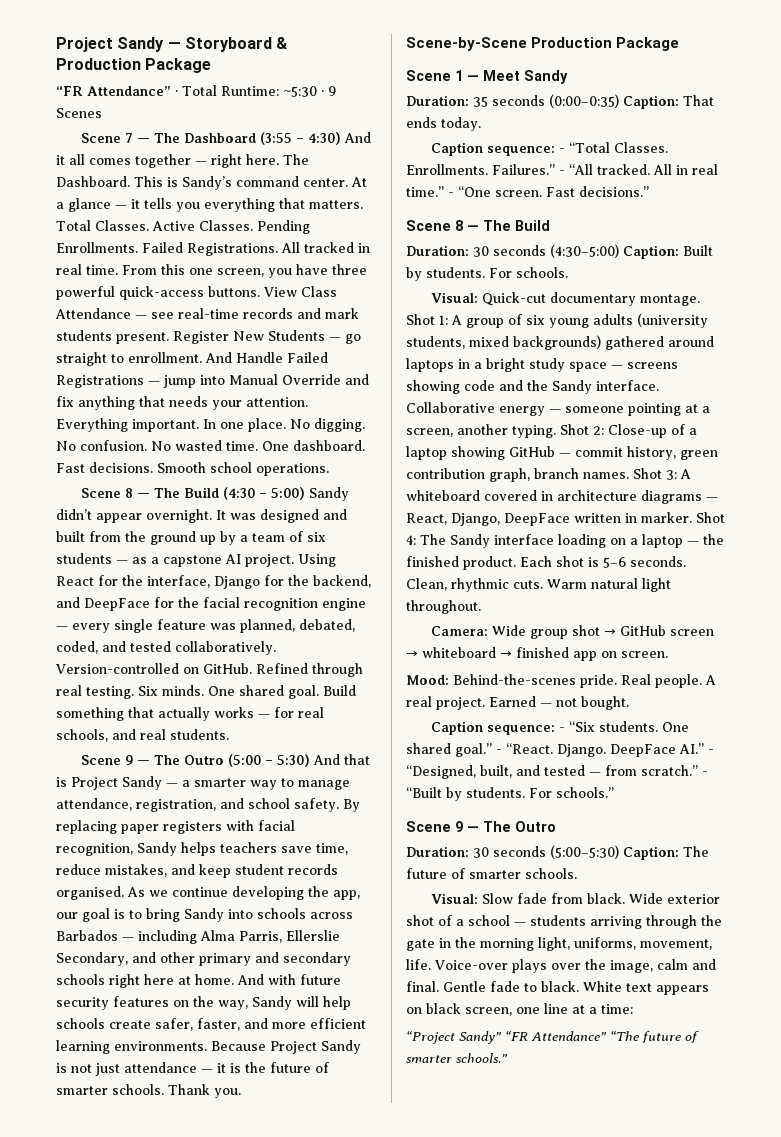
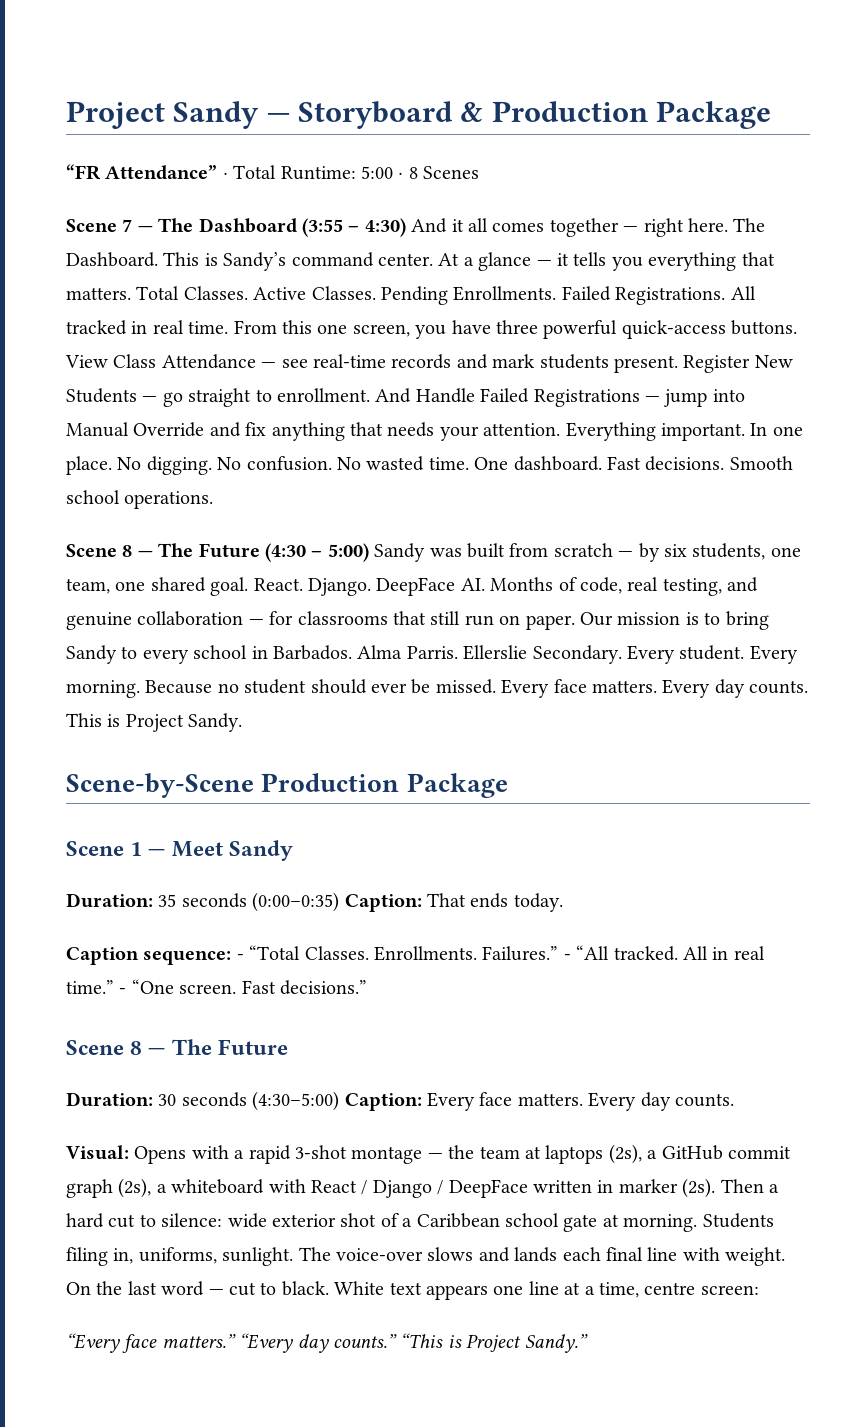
[282,86,336,97] ~5:30 · 9 -> [361,166,418,179] 5:00 · 8
[184,487,220,498] Build -> [198,543,260,558] Future
[56,509,347,523] [56,531,326,545] [56,553,336,567] [56,575,371,589] [56,597,366,611] [56,619,355,633] [56,641,276,655] [56,663,363,677] [56,685,356,699] [56,707,324,721] [56,729,229,742] [81,754,371,767] [56,776,350,790] [56,798,360,812] [56,820,295,834] [56,842,348,856] [56,864,338,878] [56,886,360,900] [56,908,353,922] [56,930,340,944] [56,952,351,966] [56,974,341,988] [56,996,351,1010] [56,1018,366,1031] [56,1040,361,1054] [56,1062,329,1076] [56,1084,241,1098] didn’t appear overnight. It was designed and built from the ground up by a team of six students — as a capstone AI project. Using React for the interface, Django for the backend, and DeepFace for the facial recognition engine — every single feature was planned, debated, coded, and tested collaboratively. Version-controlled on GitHub. Refined through real testing. Six minds. One shared goal. Build something that actually works — for real schools, and real students. // Scene 9 — The Outro (5:00 – 5:30) And that is Project Sandy — a smarter way to manage attendance, registration, and school safety. By replacing paper registers with facial recognition, Sandy helps teachers save time, reduce mistakes, and keep student records organised. As we continue developing the app, our goal is to bring Sandy into schools across Barbados — including Alma Parris, Ellerslie Secondary, and other primary and secondary schools right here at home. And with future security features on the way, Sandy will help schools create safer, faster, and more efficient learning environments. Because Project Sandy is not just attendance — it is the future of smarter schools. Thank you. -> [429,543,801,562] [66,577,759,596] [66,611,769,630] [66,645,798,664] [66,679,809,698] [66,713,243,732] was built from scratch — by six students, one team, one shared goal. React. Django. DeepFace AI. Months of code, real testing, and genuine collaboration — for classrooms that still run on paper. Our mission is to bring Sandy to every school in Barbados. Alma Parris. Ellerslie Secondary. Every student. Every morning. Because no student should ever be missed. Every face matters. Every day counts. This is Project Sandy.
[515,220,550,231] Build -> [217,1039,288,1055] Future
[683,245,713,256] [406,267,568,281] [431,292,701,306] [406,313,708,328] [406,335,714,350] [406,358,678,372] [406,380,659,394] [406,402,710,416] [406,424,697,438] [406,446,718,460] [406,468,691,482] [406,490,718,504] [406,512,725,526] [406,534,724,548] [406,556,686,570] [406,578,671,592] [406,600,481,614] [431,625,715,639] [406,647,668,661] [406,674,716,688] [406,696,629,710] [431,721,690,735] [406,743,714,757] [406,765,708,779] [406,787,614,801] [406,821,556,832] [406,845,709,860] [406,868,577,879] [431,893,721,904] [406,915,722,929] [406,937,712,951] [406,959,716,973] [406,981,520,992] Built by students. For schools. // Visual: Quick-cut documentary montage. Shot 1: A group of six young adults (university students, mixed backgrounds) gathered around laptops in a bright study space — screens showing code and the Sandy interface. Collaborative energy — someone pointing at a screen, another typing. Shot 2: Close-up of a laptop showing GitHub — commit history, green contribution graph, branch names. Shot 3: A whiteboard covered in architecture diagrams — React, Django, DeepFace written in marker. Shot 4: The Sandy interface loading on a laptop — the finished product. Each shot is 5–6 seconds. Clean, rhythmic cuts. Warm natural light throughout. // Camera: Wide group shot → GitHub screen → whiteboard → finished app on screen. // Mood: Behind-the-scenes pride. Real people. A real project. Earned — not bought. // Caption sequence: - “Six students. One shared goal.” - “React. Django. DeepFace AI.” - “Designed, built, and tested — from scratch.” - “Built by students. For schools.” // Scene 9 — The Outro // Duration: 30 seconds (5:00–5:30) Caption: The future of smarter schools. // Visual: Slow fade from black. Wide exterior shot of a school — students arriving through the gate in the morning light, uniforms, movement, life. Voice-over plays over the image, calm and final. Gentle fade -> [427,1092,734,1111] [66,1144,791,1164] [66,1178,779,1198] [66,1213,774,1232] [66,1247,786,1266] [66,1281,256,1296] Every face matters. Every day counts. // Visual: Opens with a rapid 3-shot montage — the team at laptops (2s), a GitHub commit graph (2s), a whiteboard with React / Django / DeepFace written in marker (2s). Then a hard cut to silence: wide exterior shot of a Caribbean school gate at morning. Students filing in, uniforms, sunlight. The voice-over slows and lands each final line with weight. On the last word — cut
[406,1003,512,1016] on black screen, -> (488, 1292) none
[601,1004,633,1014] [406,1031,699,1044] [406,1053,508,1063] time: // “Project Sandy” “FR Attendance” “The future of smarter schools.” -> [598,1282,759,1298] [66,1333,588,1353] time, centre screen: // “Every face matters.” “Every day counts.” “This is Project Sandy.”

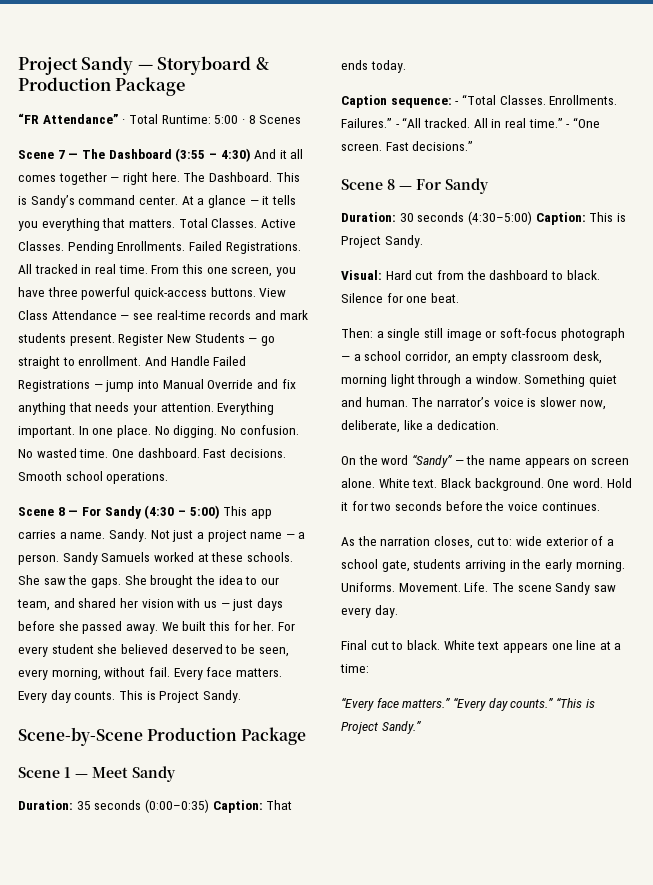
[158,543,260,558] The Future -> [81,506,142,519] For Sandy
[374,543,801,562] [66,577,759,596] [66,611,769,630] [66,645,798,664] [66,679,496,698] Sandy was built from scratch — by six students, one team, one shared goal. React. Django. DeepFace AI. Months of code, real testing, and genuine collaboration — for classrooms that still run on paper. Our mission is to bring Sandy to every school in Barbados. Alma Parris. Ellerslie Secondary. Every student. Every morning. Because no student should ever be missed. -> [223,506,272,519] [18,529,306,542] [18,552,293,565] [18,575,279,588] [17,598,283,611] [18,621,295,634] [18,644,289,657] [18,667,170,680] This app carries a name. Sandy. Not just a project name — a person. Sandy Samuels worked at these schools. She saw the gaps. She brought the idea to our team, and shared her vision with us — just days before she passed away. We built this for her. For every student she believed deserved to be seen, every morning, without fail.
[171,1039,288,1055] The Future -> [416,178,489,194] For Sandy
[427,1092,734,1111] [66,1144,791,1164] [66,1178,779,1198] [66,1213,223,1228] Every face matters. Every day counts. // Visual: Opens with a rapid 3-shot montage — the team at laptops (2s), a GitHub commit graph (2s), a whiteboard with React / Django / DeepFace written in marker (2s). Then a hard cut to silence: -> [589,212,626,222] [341,235,423,248] [341,270,600,280] [341,293,459,303] [341,328,625,341] [341,351,602,364] [341,374,617,387] [341,397,606,410] [341,420,499,433] [341,454,629,468] [341,478,632,491] [341,501,600,511] [341,536,513,549] This is Project Sandy. // Visual: Hard cut from the dashboard to black. Silence for one beat. // Then: a single still image or soft-focus photograph — a school corridor, an empty classroom desk, morning light through a window. Something quiet and human. The narrator’s voice is slower now, deliberate, like a dedication. // On the word “Sandy” — the name appears on screen alone. White text. Black background. One word. Hold it for two seconds before the voice continues. // As the narration closes, cut to:
[340,1213,377,1227] shot -> (588, 541) none
[416,1213,774,1232] [66,1247,786,1266] [66,1281,224,1296] Caribbean school gate at morning. Students filing in, uniforms, sunlight. The voice-over slows and lands each final line with weight. On the last word — -> [341,559,625,572] [341,582,616,595] [341,605,398,618] [341,640,367,650] school gate, students arriving in the early morning. Uniforms. Movement. Life. The scene Sandy saw every day. // Final
[598,1282,759,1298] time, centre screen: -> [340,664,369,673] time:

